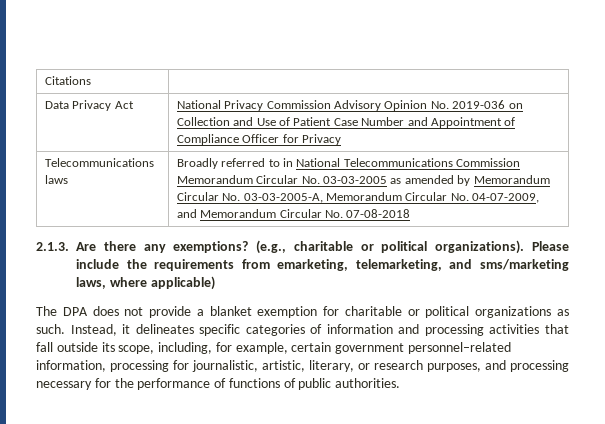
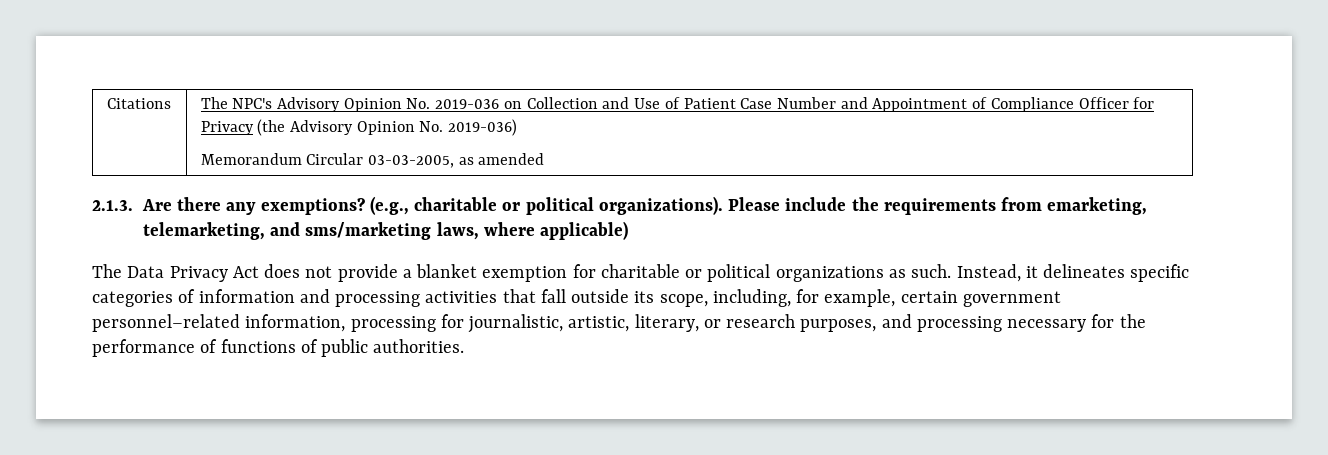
[44,100,134,111] [176,100,331,111] // Data Privacy Act | National Privacy Commission -> [200,97,273,109] The NPC's
[44,158,154,167] [44,175,68,184] [176,158,521,169] [176,175,550,186] [176,192,540,203] [176,209,411,218] // Telecommunications laws | Broadly referred to in National Telecommunications Commission Memorandum Circular No. 03-03-2005 as amended by Memorandum Circular No. 03-03-2005-A, Memorandum Circular No. 04-07-2009, and Memorandum Circular No. 07-08-2018 -> [257,119,518,136] [200,153,545,168] (the Advisory Opinion No. 2019-036) // Memorandum Circular 03-03-2005, as amended
[62,307,88,316] DPA -> [127,266,259,282] Data Privacy Act

